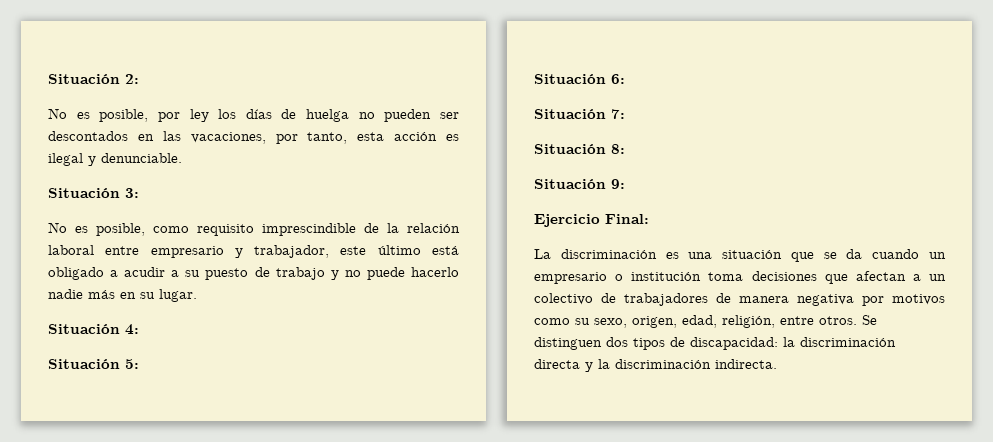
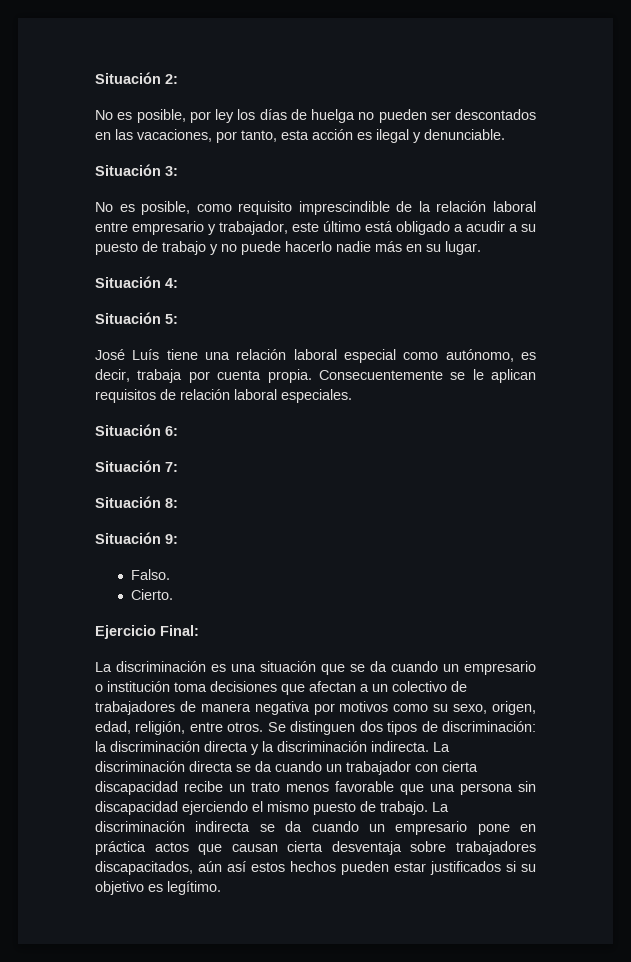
(139, 364) none -> [95,349,536,363] [95,369,536,383] [95,389,352,403] // José Luís tiene una relación laboral especial como autónomo, es decir, trabaja por cuenta propia. Consecuentemente se le aplican requisitos de relación laboral especiales.
(625, 184) none -> [131,569,171,580] [131,589,174,600] // Falso. // Cierto.
[690,337,778,350] discapacidad: -> [442,721,537,732] discriminación:
(777, 364) none -> [433,742,450,752] [95,761,478,775] [95,781,536,795] [95,801,449,815] [95,821,536,835] [95,841,536,855] [95,861,536,875] [95,881,221,895] La discriminación directa se da cuando un trabajador con cierta discapacidad recibe un trato menos favorable que una persona sin discapacidad ejerciendo el mismo puesto de trabajo. La discriminación indirecta se da cuando un empresario pone en práctica actos que causan cierta desventaja sobre trabajadores discapacitados, aún así estos hechos pueden estar justificados si su objetivo es legítimo.

